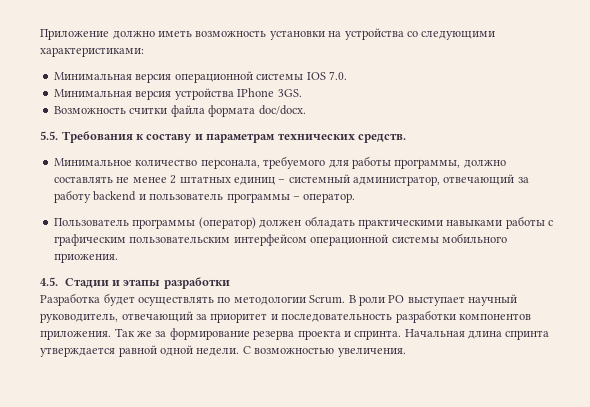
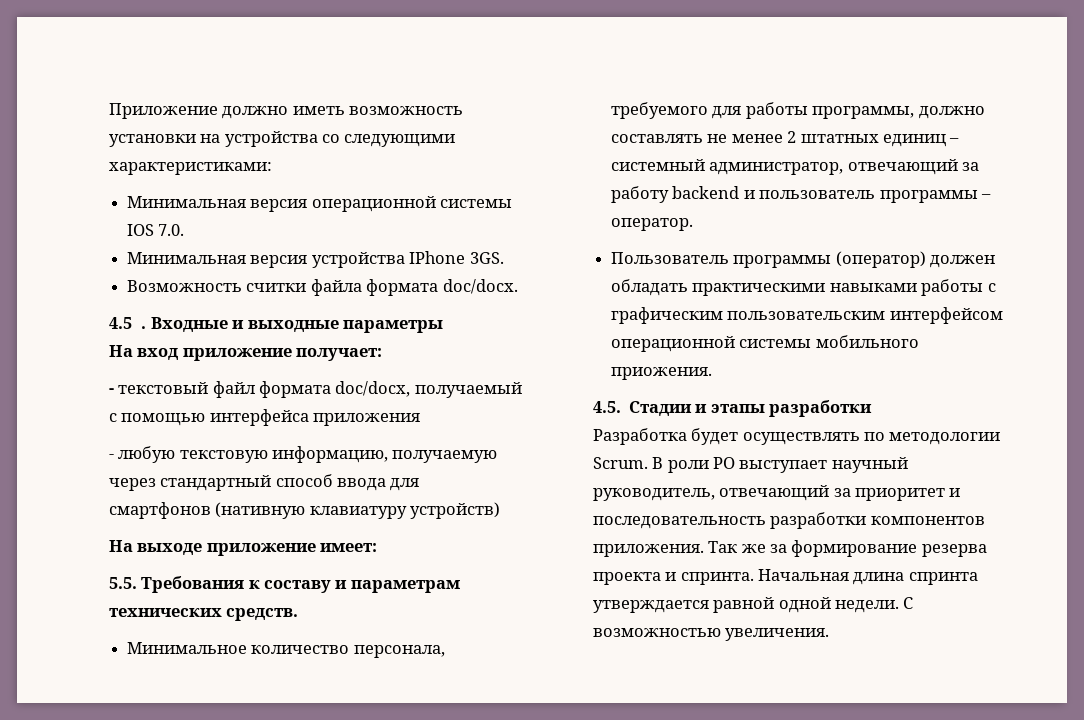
(306, 110) none -> [108,317,444,333] [108,345,382,361] [108,381,522,398] [108,409,420,426] [108,446,498,463] [108,474,420,491] [108,502,500,519] [108,540,377,556] // 4.5 . Входные и выходные параметры // На вход приложение получает: // - текстовый файл формата doc/docx, получаемый с помощью интерфейса приложения // - любую текстовую информацию, получаемую через стандартный способ ввода для смартфонов (нативную клавиатуру устройств) // На выходе приложение имеет:

